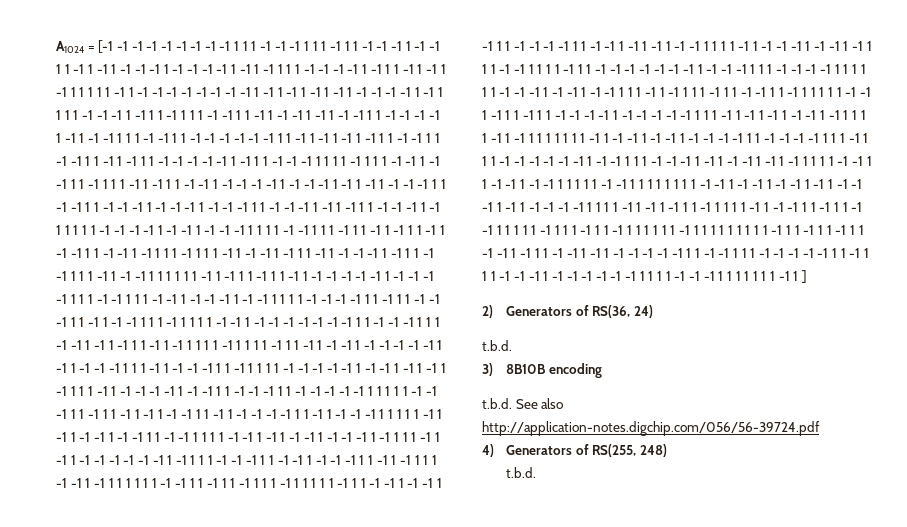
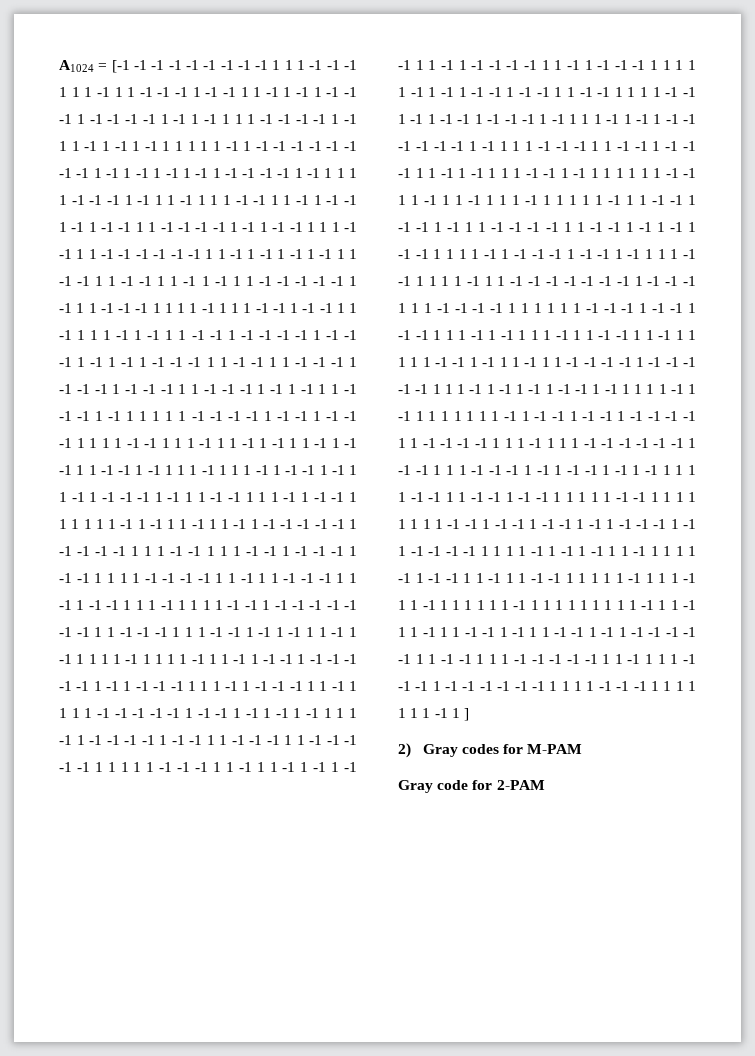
[505,305,653,318] [482,340,512,351] [482,363,602,378] [482,398,564,409] [482,421,820,436] [482,444,667,457] [505,467,536,478] Generators of RS(36, 24) // t.b.d. // 3) 8B10B encoding // t.b.d. See also http://application-notes.digchip.com/056/56-39724.pdf // 4) Generators of RS(255, 248) // t.b.d. -> [422,744,583,757] [398,780,545,793] Gray codes for M-PAM // Gray code for 2-PAM

